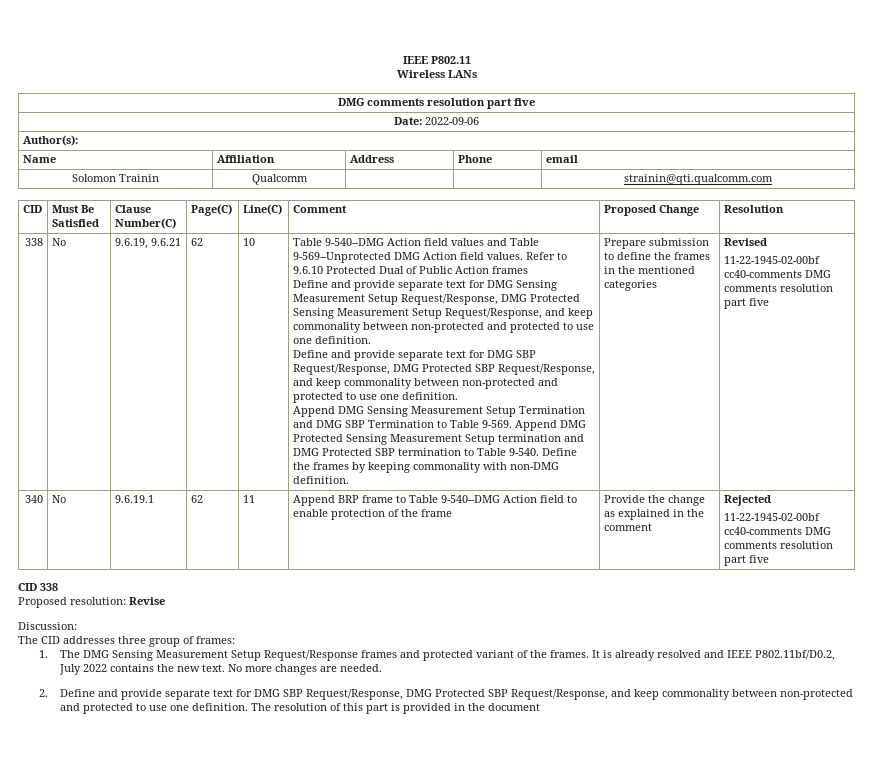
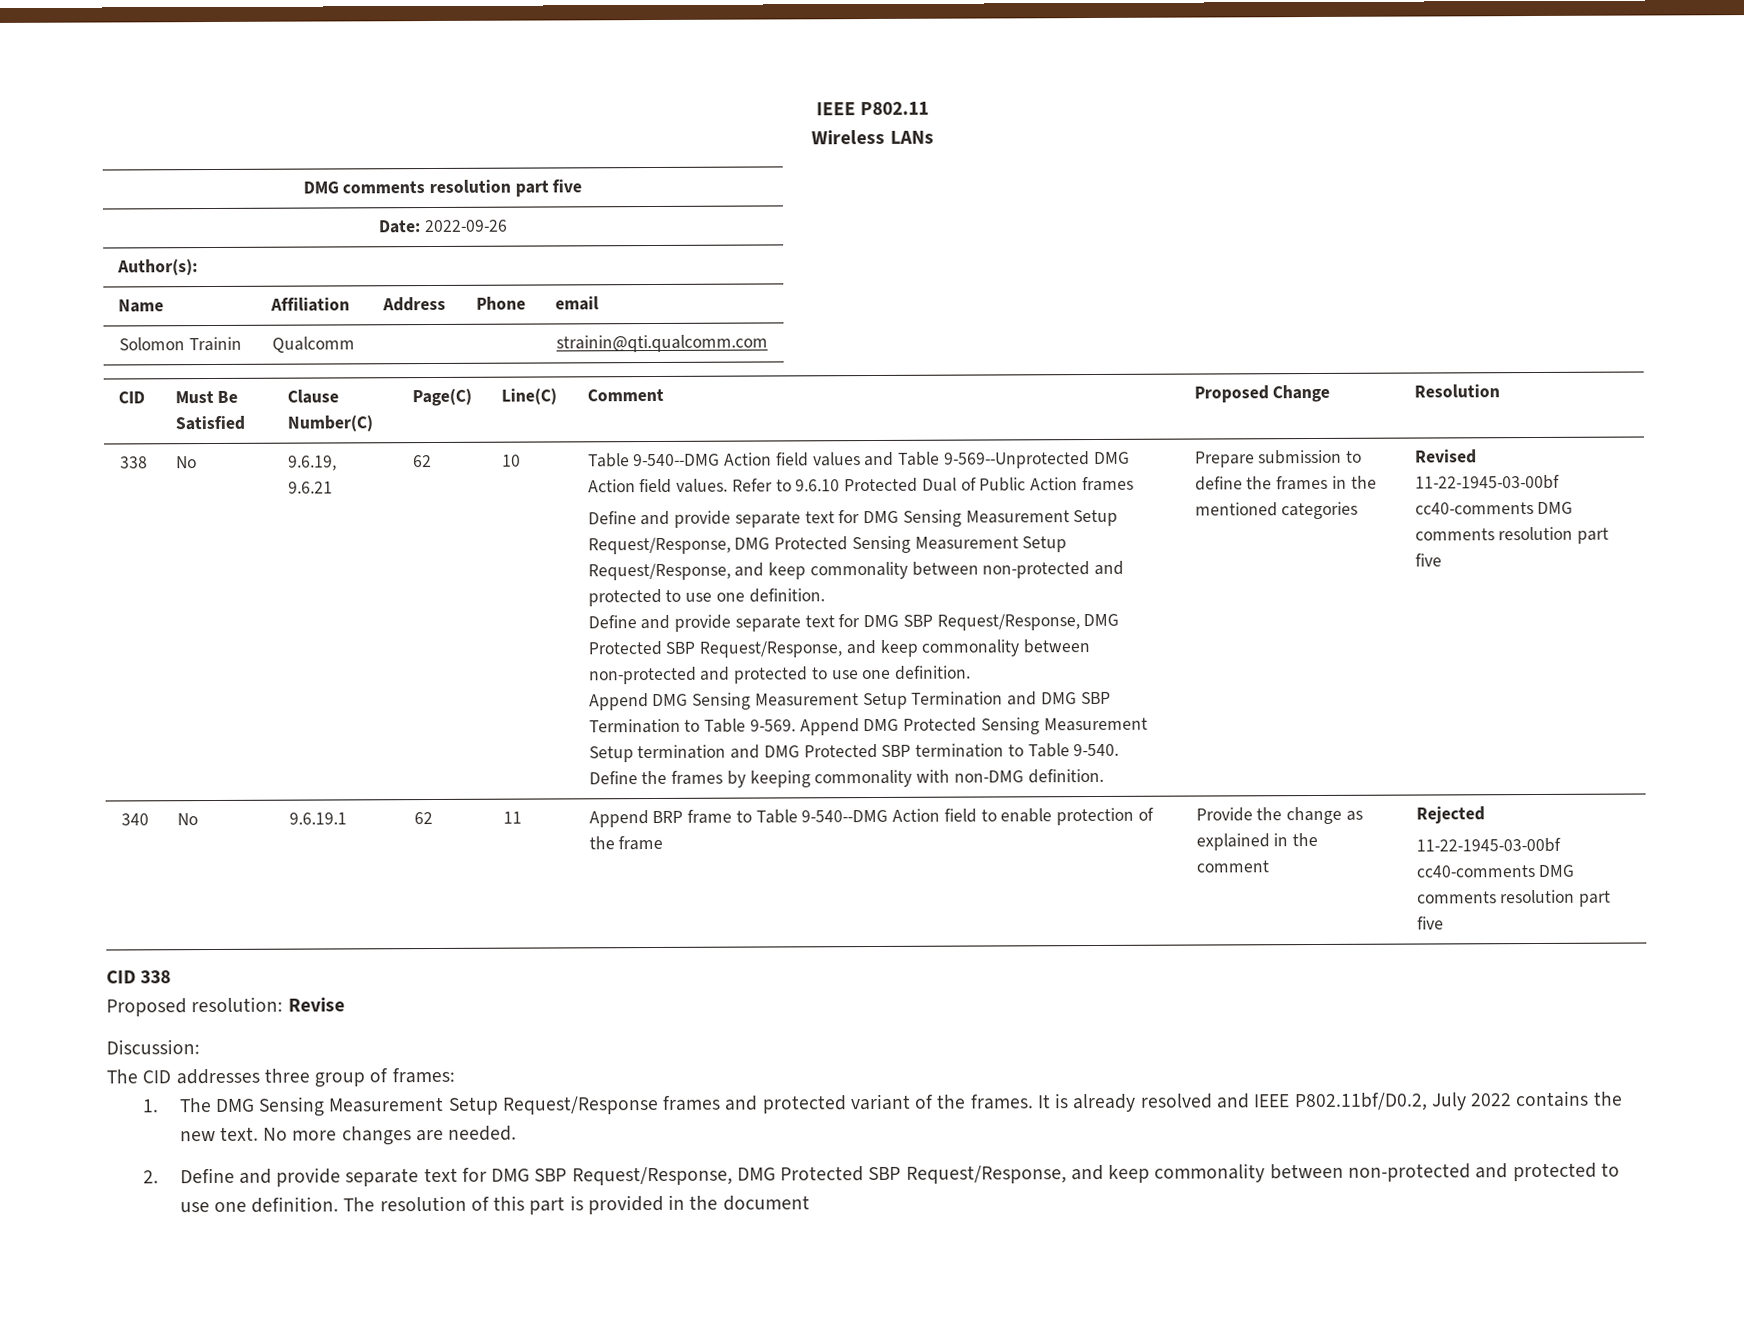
[425,117,479,125] 2022-09-06 -> [424,219,508,233] 2022-09-26
[723,256,820,264] 11-22-1945-02-00bf -> [1414,474,1560,490] 11-22-1945-03-00bf
[723,513,820,521] 11-22-1945-02-00bf -> [1415,837,1561,853] 11-22-1945-03-00bf

